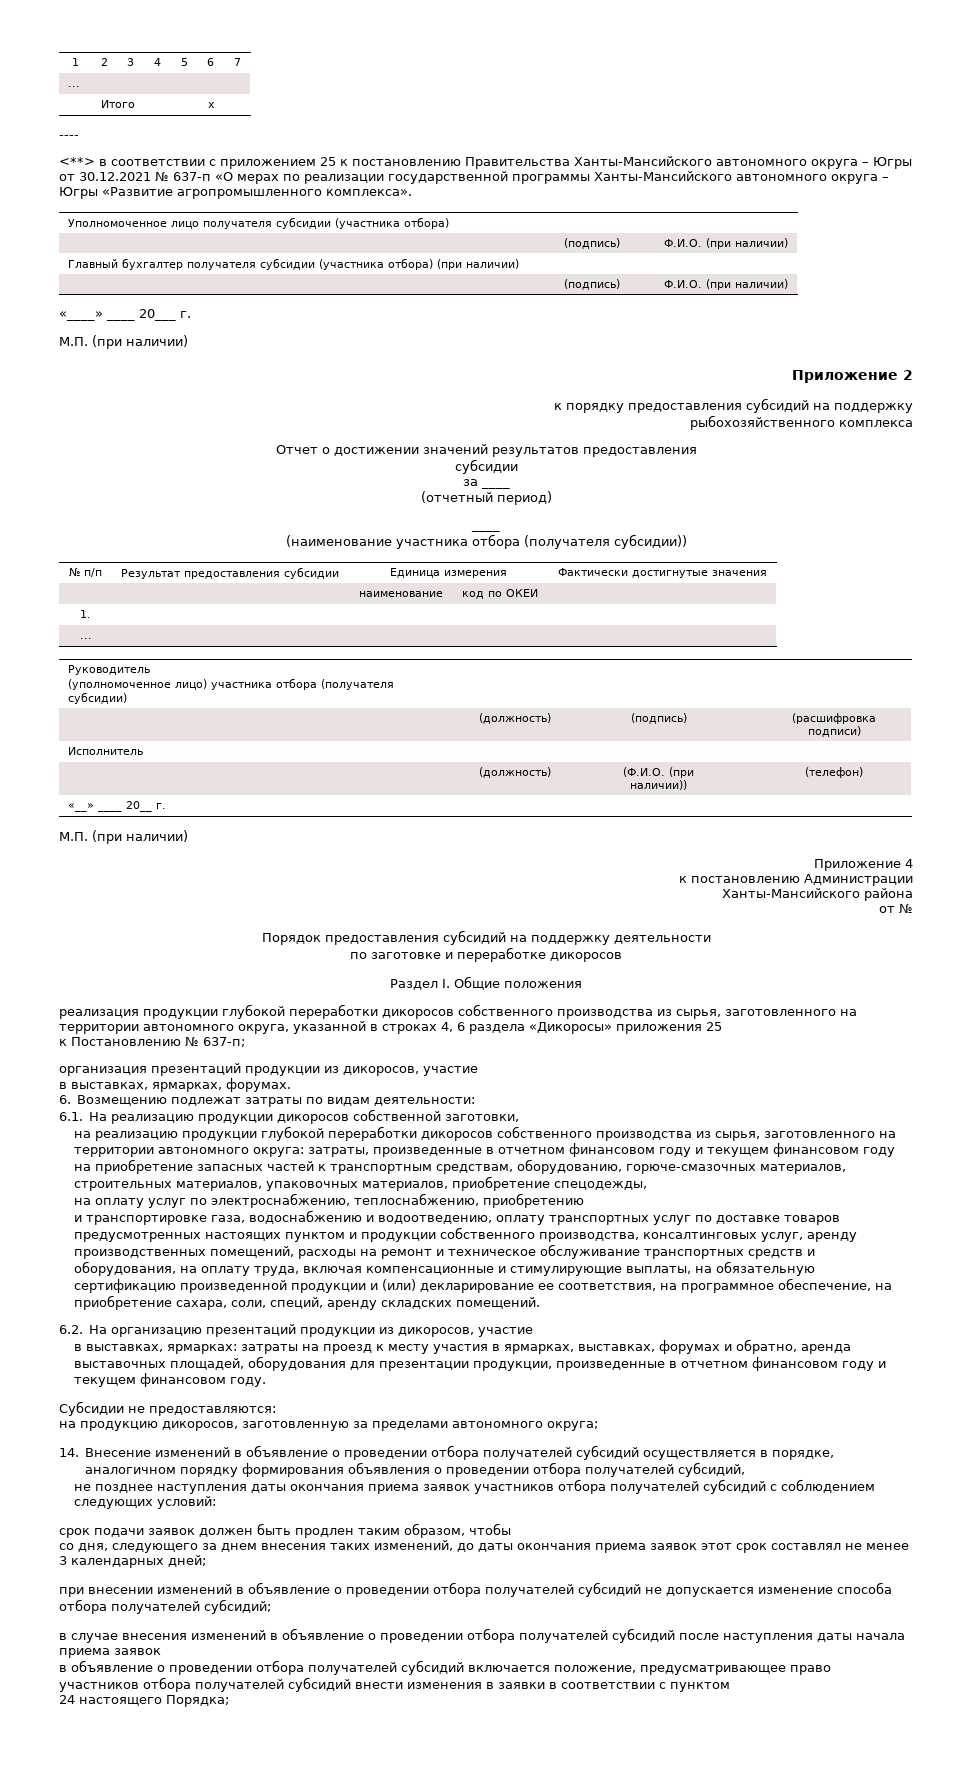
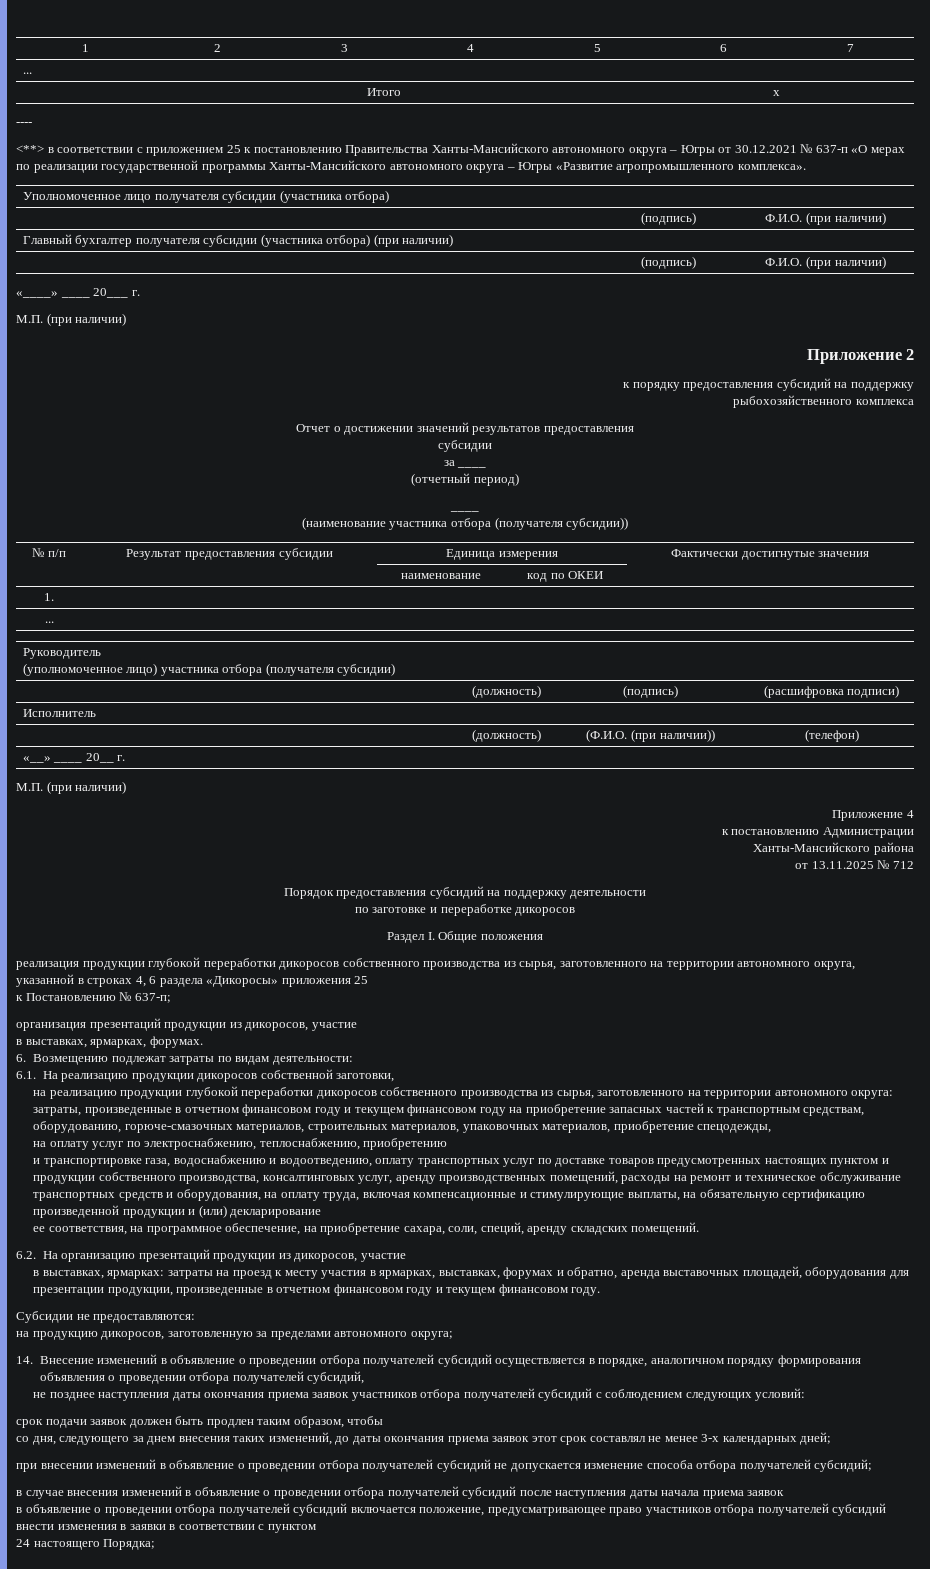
[899,904,913,913] № -> [811,860,914,869] 13.11.2025 № 712
(535, 1288) none -> (322, 1213) //
[59,1556,67,1565] 3 -> [701,1434,720,1442] 3-х

